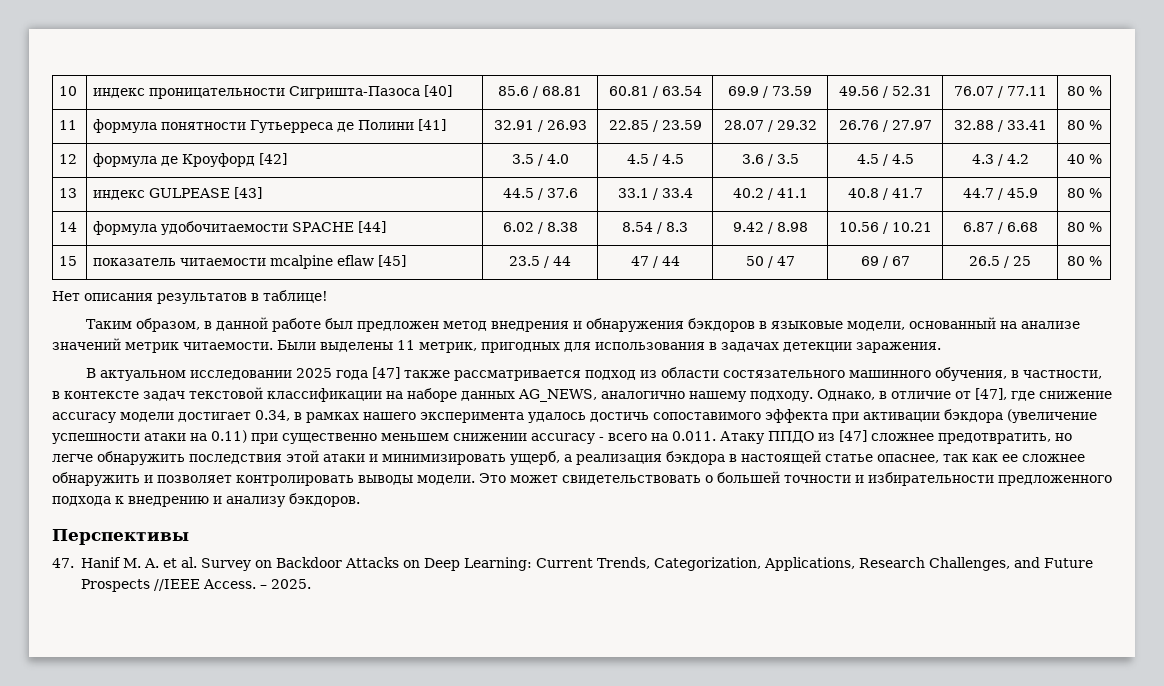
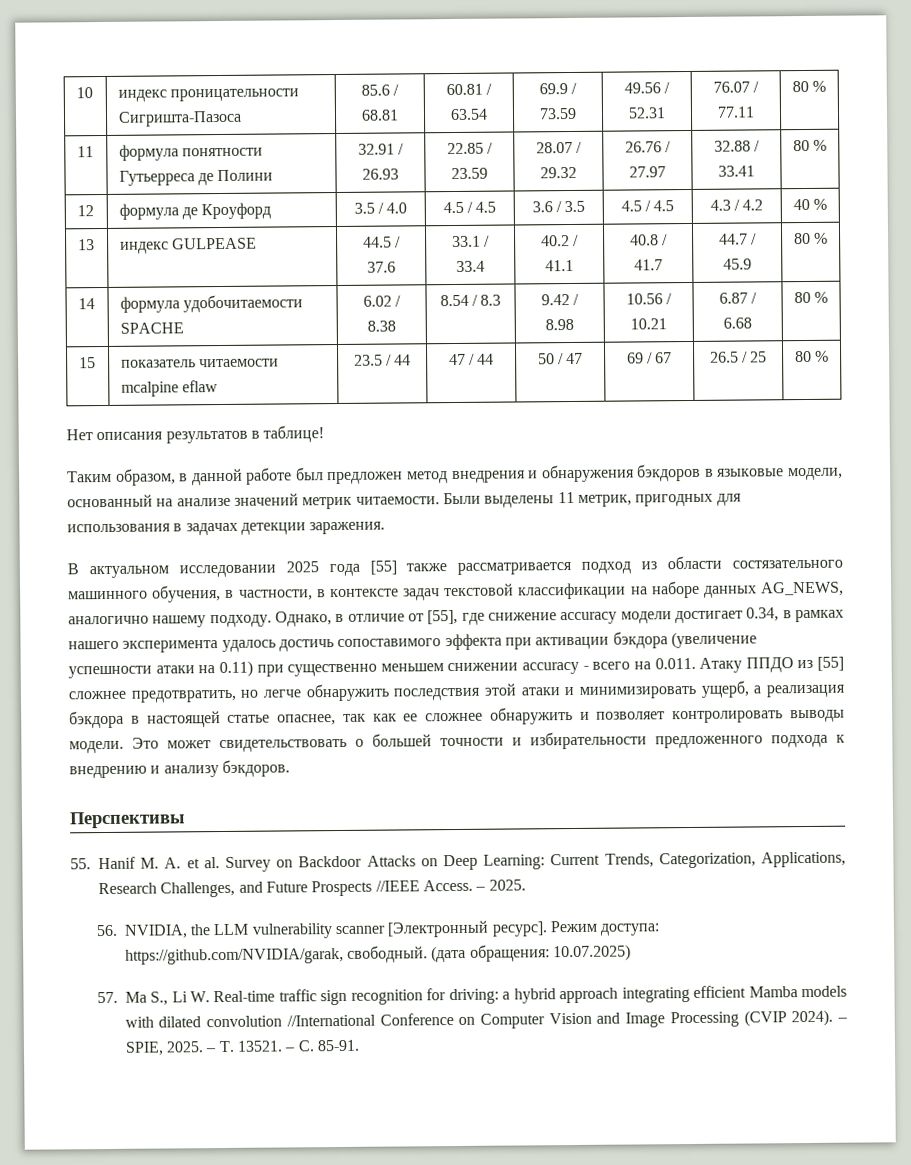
[423,85,452,97] [40] -> (242, 118) none
[417,119,446,131] [41] -> (274, 175) none
[258,153,287,165] [42] -> (272, 211) none
[233,187,262,199] [43] -> (257, 243) none
[357,221,386,233] [44] -> (184, 328) none
[377,255,406,267] [45] -> (218, 386) none
[371,367,400,379] [47] -> [369,560,397,575] [55]
[975,388,1007,400] [47], -> [427,609,459,625] [55],
[839,430,867,442] [47] -> [817,656,844,671] [55]
[52,558,74,568] 47. -> [70,858,91,870] 55.
(311, 584) none -> [95,920,661,939] [124,944,631,965] [96,985,848,1006] [124,1009,849,1029] [124,1039,360,1056] // 56. NVIDIA, the LLM vulnerability scanner [Электронный ресурс]. Режим доступа: https://github.com/NVIDIA/garak, свободный. (дата обращения: 10.07.2025) // 57. Ma S., Li W. Real-time traffic sign recognition for driving: a hybrid approach integrating efficient Mamba models with dilated convolution //International Conference on Computer Vision and Image Processing (CVIP 2024). – SPIE, 2025. – Т. 13521. – С. 85-91.

